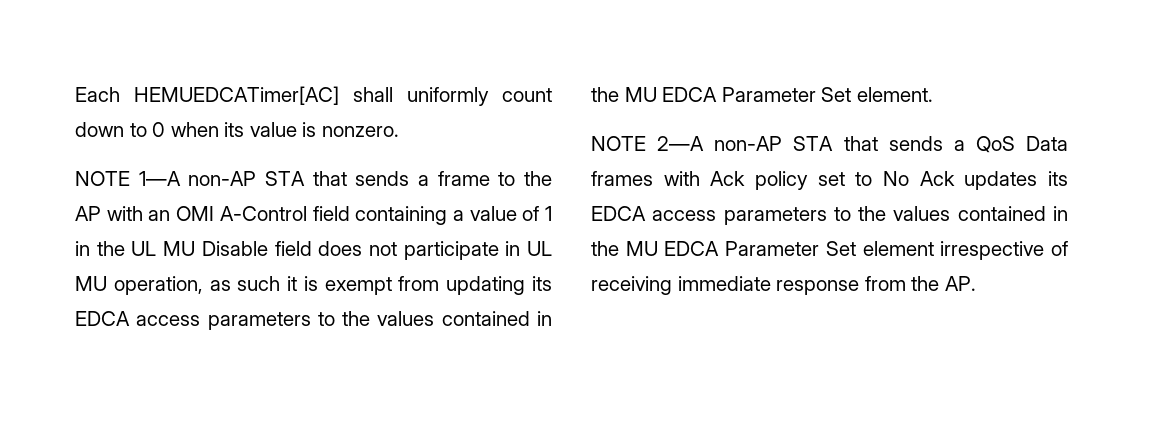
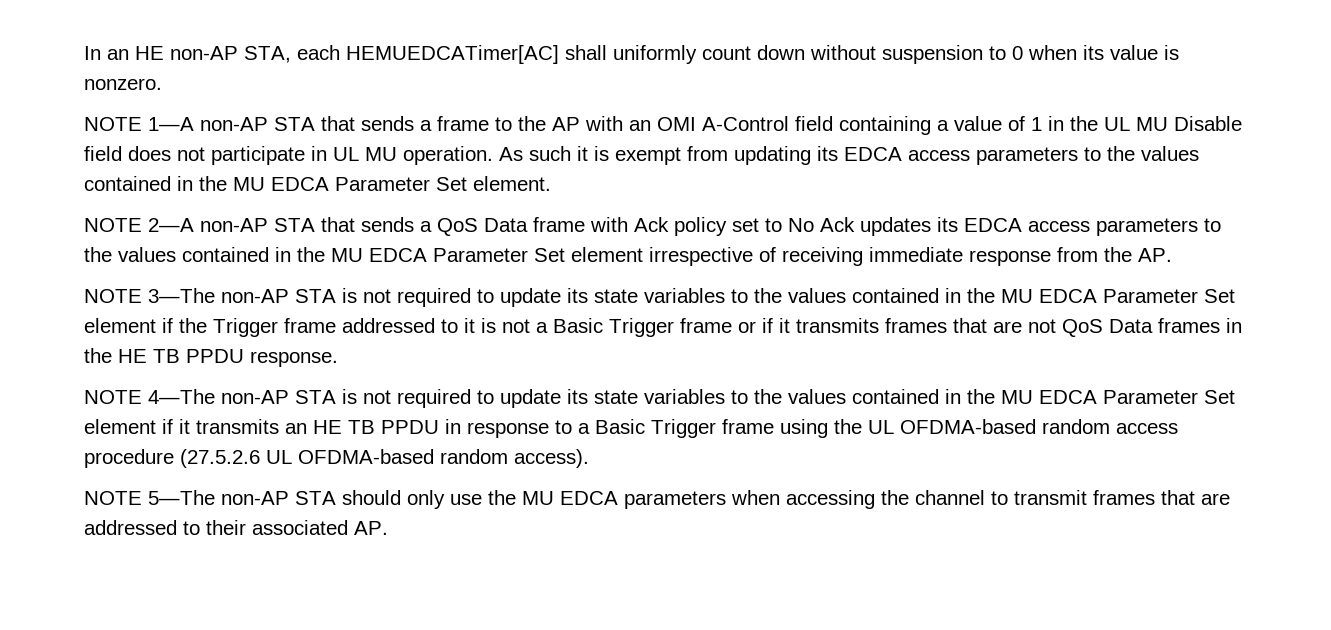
[75,87,120,102] Each -> [84,45,340,63] In an HE non-AP STA, each
(124, 129) none -> [810,45,983,64] without suspension
[113,276,231,295] operation, as -> [403,146,523,165] operation. As
[591,171,653,186] frames -> [533,217,585,232] frame
(976, 283) none -> [84,288,1235,307] [84,318,1242,337] [84,348,338,367] [84,389,1235,408] [84,419,1178,438] [84,449,589,468] [84,490,1230,509] [84,520,388,535] // NOTE 3—The non-AP STA is not required to update its state variables to the values contained in the MU EDCA Parameter Set element if the Trigger frame addressed to it is not a Basic Trigger frame or if it transmits frames that are not QoS Data frames in the HE TB PPDU response. // NOTE 4—The non-AP STA is not required to update its state variables to the values contained in the MU EDCA Parameter Set element if it transmits an HE TB PPDU in response to a Basic Trigger frame using the UL OFDMA-based random access procedure (27.5.2.6 UL OFDMA-based random access). // NOTE 5—The non-AP STA should only use the MU EDCA parameters when accessing the channel to transmit frames that are addressed to their associated AP.

